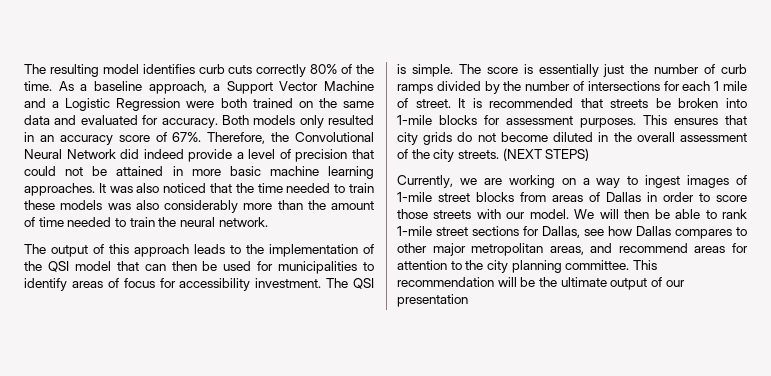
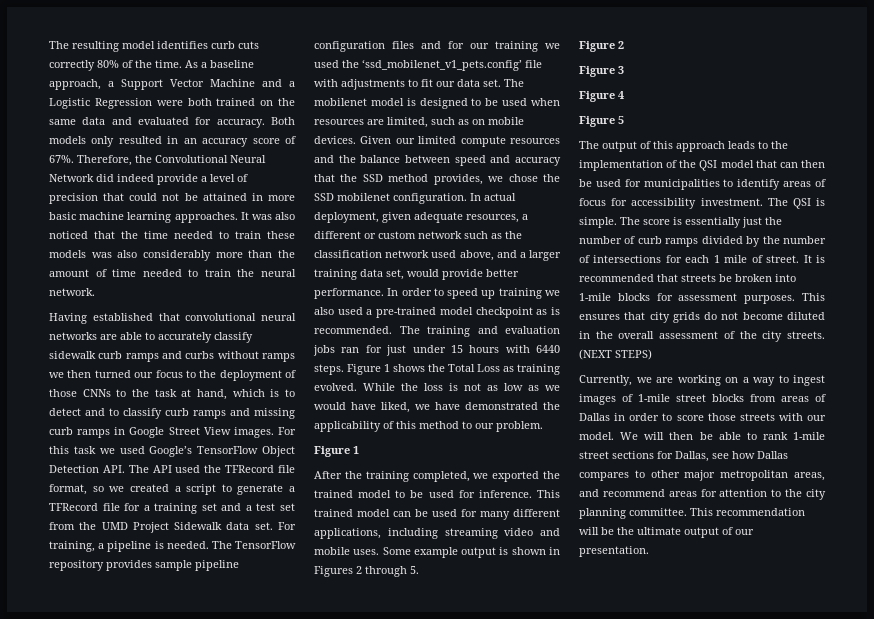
(268, 222) none -> [49,313,296,324] [49,332,253,343] [49,351,295,362] [49,370,296,381] [49,389,295,400] [49,408,295,419] [49,427,296,438] [49,446,295,457] [49,465,295,473] [49,484,295,495] [49,503,295,514] [49,522,296,533] [49,541,296,552] [49,560,239,571] [314,41,560,52] [314,59,542,71] [314,79,524,90] [314,98,560,109] [314,117,524,128] [314,136,560,147] [314,155,561,166] [314,174,560,185] [314,193,516,204] [314,212,528,223] [314,231,522,239] [314,250,561,261] [314,269,519,280] [314,288,560,299] [314,307,560,318] [314,326,560,337] [313,345,560,356] [314,364,560,375] [314,383,560,391] [314,402,560,413] [314,421,543,432] [314,446,359,457] [314,471,560,482] [314,490,560,498] [314,509,560,520] [314,528,560,539] [314,547,560,558] [314,566,419,577] [579,41,624,52] [579,66,624,77] [579,91,624,102] [579,116,624,127] // Having established that convolutional neural networks are able to accurately classify sidewalk curb ramps and curbs without ramps we then turned our focus to the deployment of those CNNs to the task at hand, which is to detect and to classify curb ramps and missing curb ramps in Google Street View images. For this task we used Google’s TensorFlow Object Detection API. The API used the TFRecord file format, so we created a script to generate a TFRecord file for a training set and a test set from the UMD Project Sidewalk data set. For training, a pipeline is needed. The TensorFlow repository provides sample pipeline configuration files and for our training we used the ‘ssd_mobilenet_v1_pets.config’ file with adjustments to fit our data set. The mobilenet model is designed to be used when resources are limited, such as on mobile devices. Given our limited compute resources and the balance between speed and accuracy that the SSD method provides, we chose the SSD mobilenet configuration. In actual deployment, given adequate resources, a different or custom network such as the classification network used above, and a larger training data set, would provide better performance. In order to speed up training we also used a pre-trained model checkpoint as is recommended. The training and evaluation jobs ran for just under 15 hours with 6440 steps. Figure 1 shows the Total Loss as training evolved. While the loss is not as low as we would have liked, we have demonstrated the applicability of this method to our problem. // Figure 1 // After the training completed, we exported the trained model to be used for inference. This trained model can be used for many different applications, including streaming video and mobile uses. Some example output is shown in Figures 2 through 5. // Figure 2 // Figure 3 // Figure 4 // Figure 5
[397,294,468,307] presentation -> [579,546,649,557] presentation.

